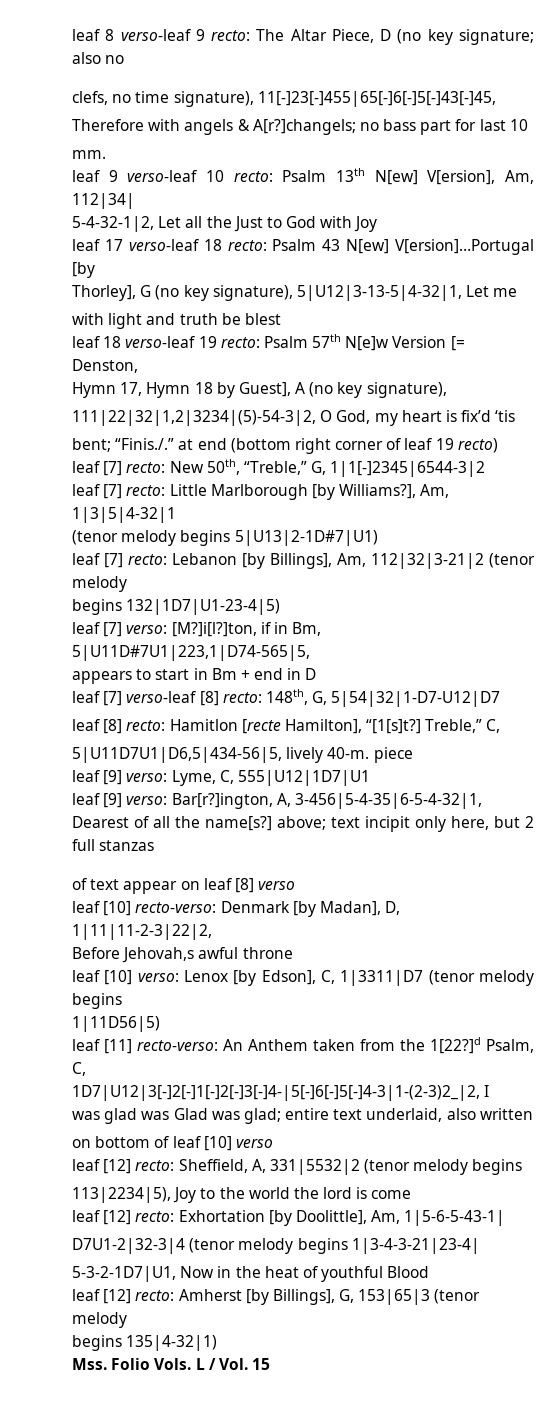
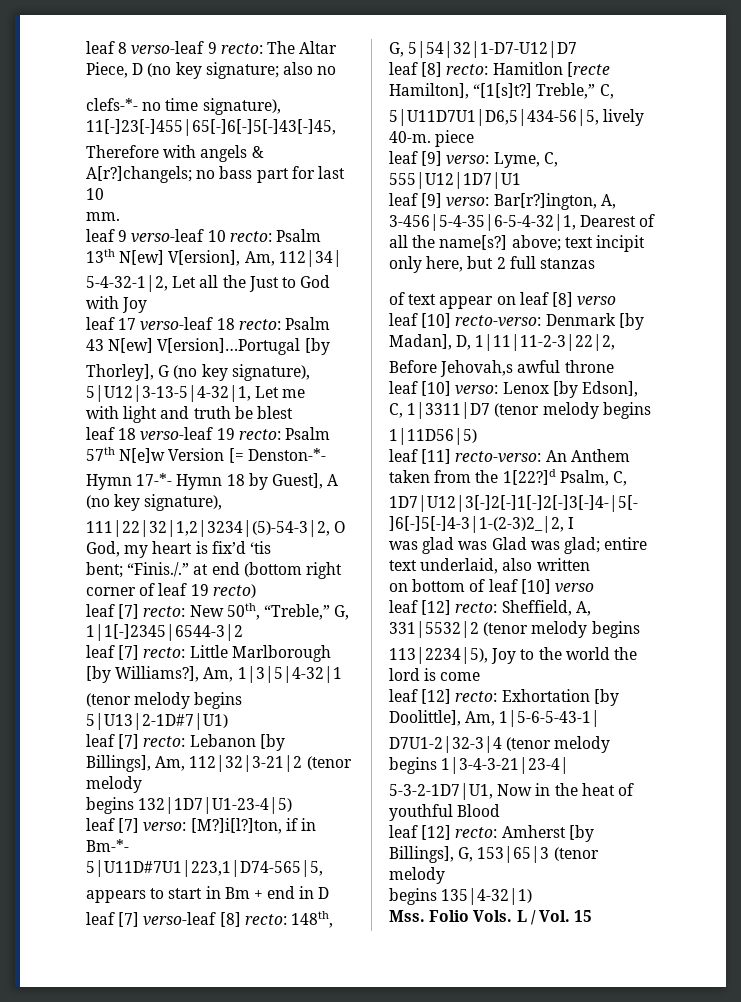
[72,91,108,105] clefs, -> [86,98,138,111] clefs-*-
[72,359,138,373] [72,382,143,398] Denston, // Hymn 17, -> [247,448,326,461] [86,473,173,490] Denston-*- // Hymn 17-*-
[292,622,322,636] Bm, -> [86,839,129,852] Bm-*-

